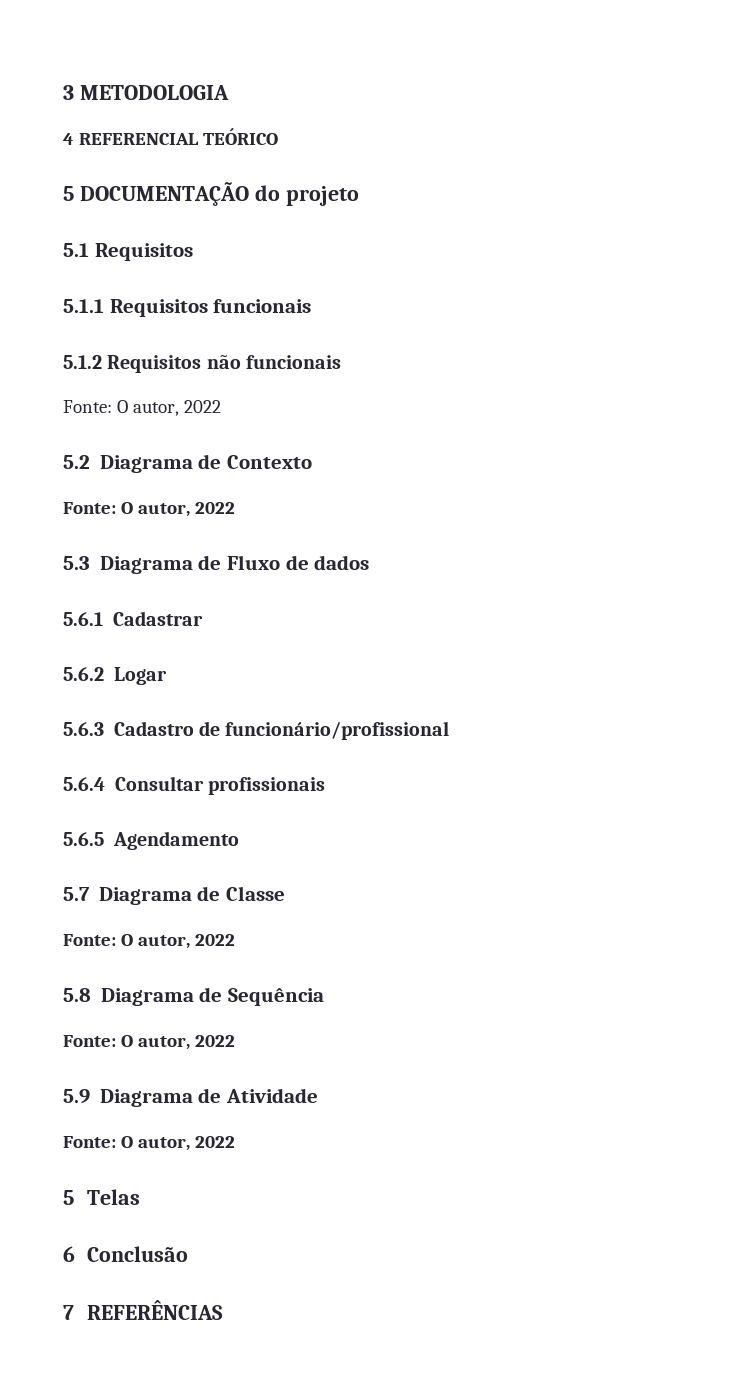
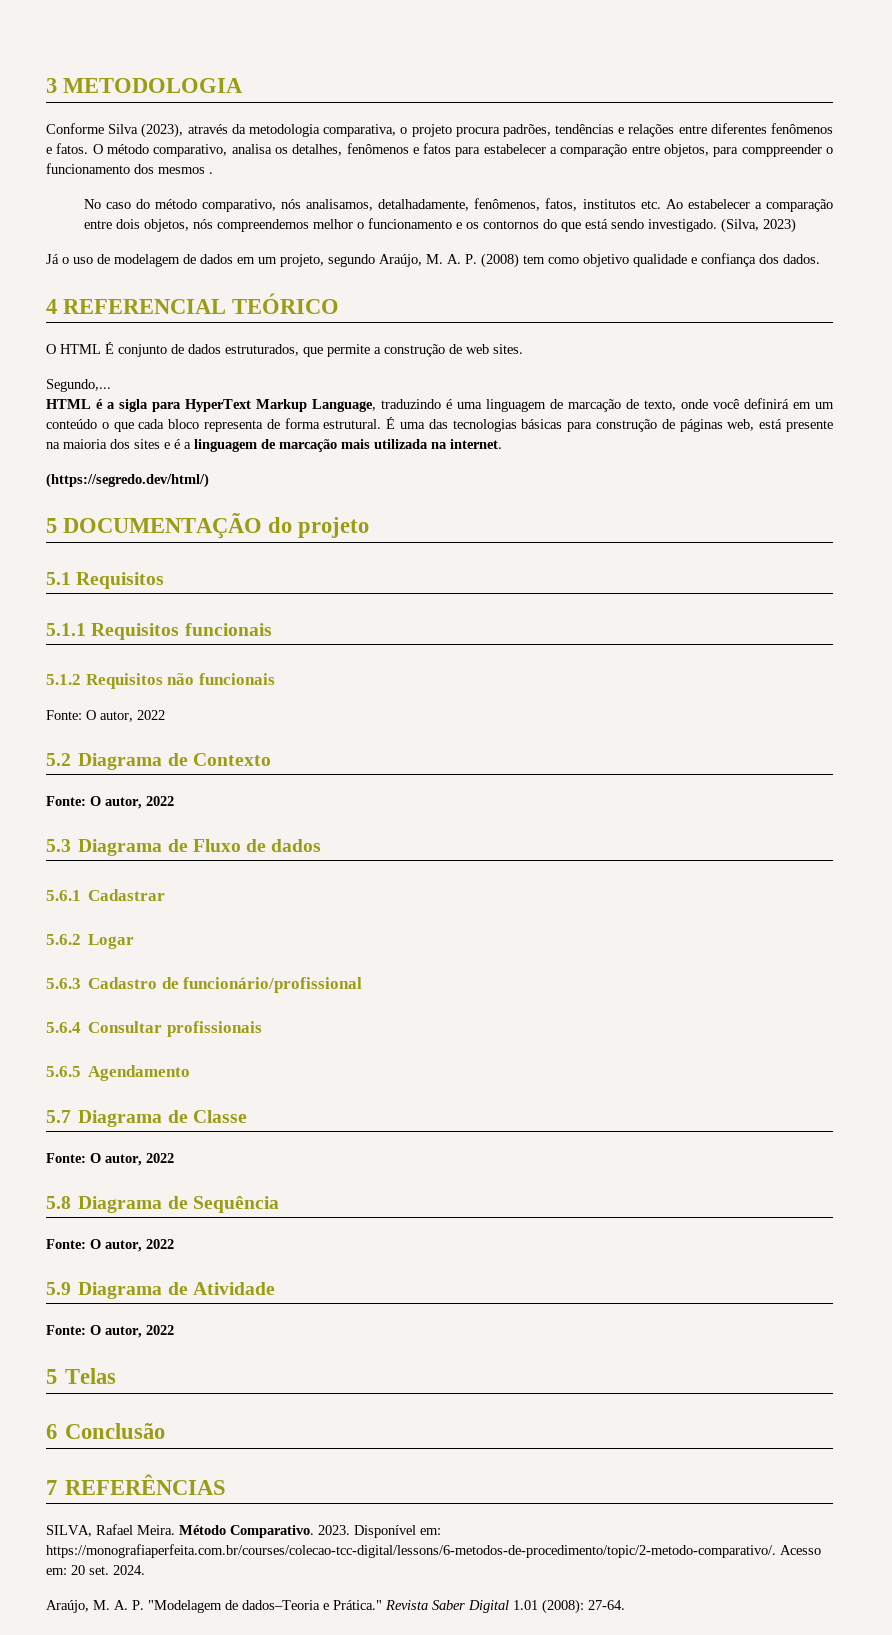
[63,128,279,145] 4 REFERENCIAL TEÓRICO -> [46,123,833,138] [46,143,833,157] [46,163,213,174] [83,198,834,212] [83,218,796,233] [46,253,820,268] [46,293,340,314] [46,342,523,357] [46,379,111,392] [46,398,834,412] [46,417,833,432] [46,439,502,452] [46,473,209,488] Conforme Silva (2023), através da metodologia comparativa, o projeto procura padrões, tendências e relações entre diferentes fenômenos e fatos. O método comparativo, analisa os detalhes, fenômenos e fatos para estabelecer a comparação entre objetos, para comppreender o funcionamento dos mesmos . // No caso do método comparativo, nós analisamos, detalhadamente, fenômenos, fatos, institutos etc. Ao estabelecer a comparação entre dois objetos, nós compreendemos melhor o funcionamento e os contornos do que está sendo investigado. (Silva, 2023) // Já o uso de modelagem de dados em um projeto, segundo Araújo, M. A. P. (2008) tem como objetivo qualidade e confiança dos dados. // 4 REFERENCIAL TEÓRICO // O HTML É conjunto de dados estruturados, que permite a construção de web sites. // Segundo,... // HTML é a sigla para HyperText Markup Language, traduzindo é uma linguagem de marcação de texto, onde você definirá em um conteúdo o que cada bloco representa de forma estrutural. É uma das tecnologias básicas para construção de páginas web, está presente na maioria dos sites e é a linguagem de marcação mais utilizada na internet. // (https://segredo.dev/html/)
(223, 1310) none -> [46,1524,441,1538] [46,1544,821,1558] [46,1565,145,1575] [46,1599,625,1614] // SILVA, Rafael Meira. Método Comparativo. 2023. Disponível em: https://monografiaperfeita.com.br/courses/colecao-tcc-digital/lessons/6-metodos-de-procedimento/topic/2-metodo-comparativo/. Acesso em: 20 set. 2024. // Araújo, M. A. P. "Modelagem de dados–Teoria e Prática." Revista Saber Digital 1.01 (2008): 27-64.

